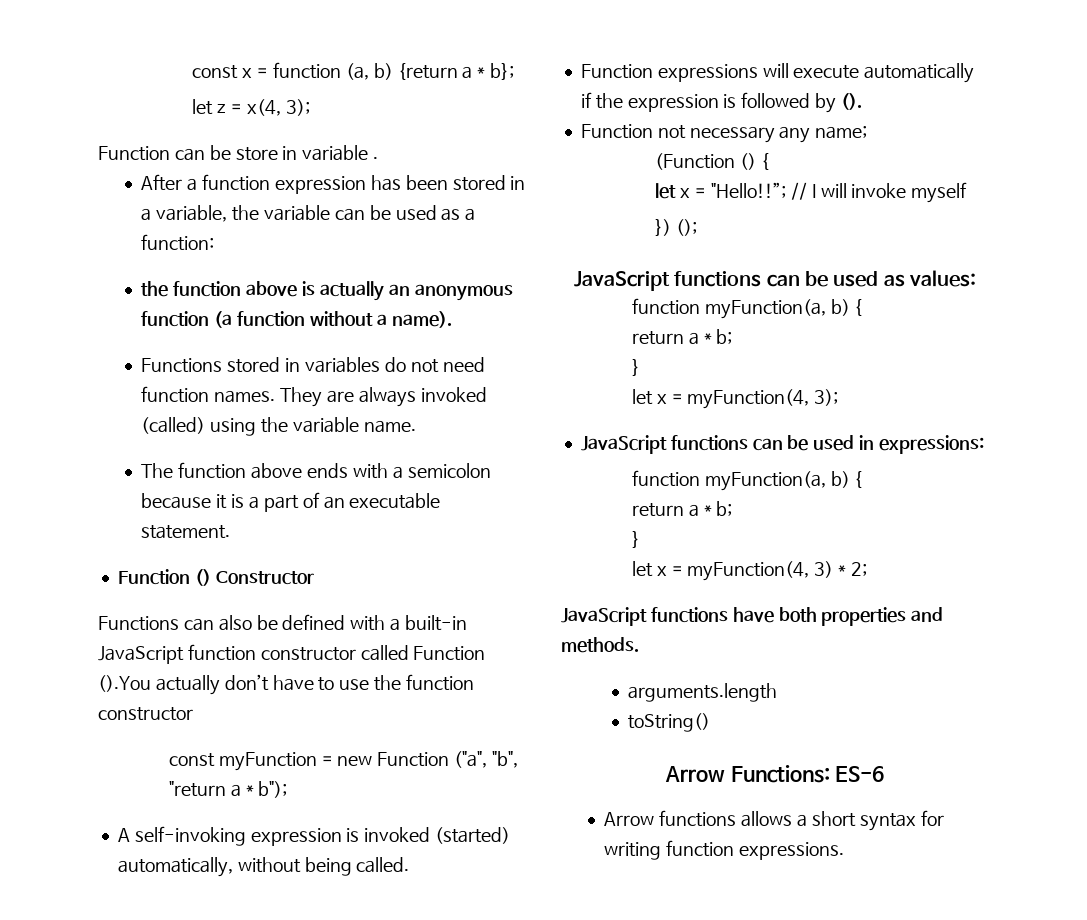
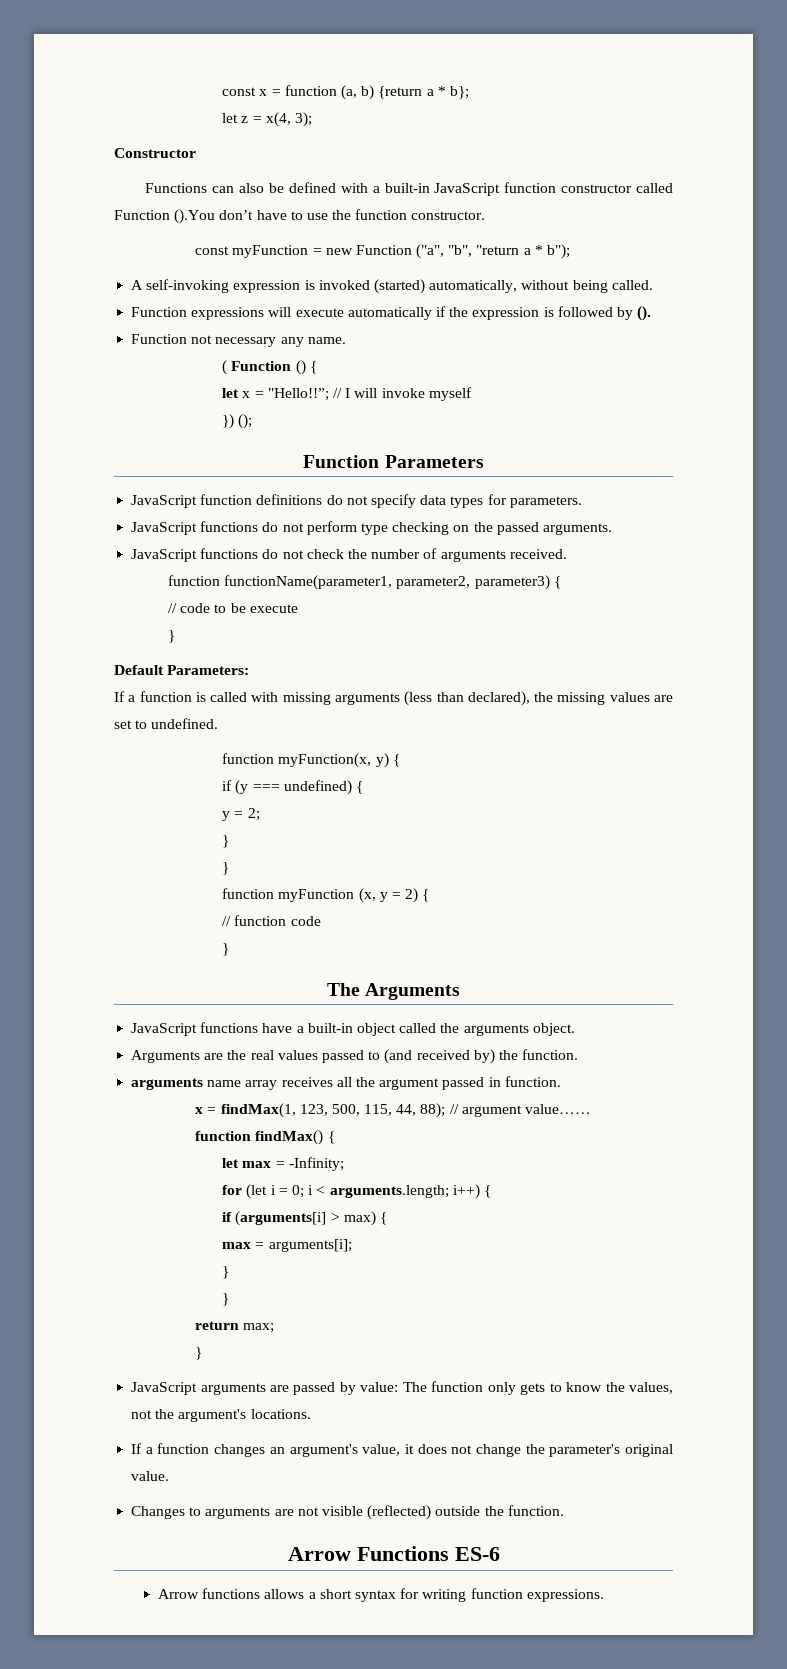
[98,145,379,161] [141,174,526,194] [141,205,476,222] [141,234,215,251] [141,281,513,301] [141,311,452,328] [141,357,485,373] [141,386,487,407] [141,417,416,436] [141,462,491,479] [141,492,441,512] [141,525,231,539] [117,569,211,586] Function can be store in variable . // After a function expression has been stored in a variable, the variable can be used as a function: // the function above is actually an anonymous function (a function without a name). // Functions stored in variables do not need function names. They are always invoked (called) using the variable name. // The function above ends with a semicolon because it is a part of an executable statement. // Function () -> (312, 119) none
[155,675,220,695] actually -> (216, 216) none
[98,707,193,721] constructor -> [411,211,486,220] constructor.
[815,125,868,139] [655,153,736,170] name; // (Function -> [307,337,346,344] [222,360,292,375] name. // ( Function
[573,270,977,291] [631,298,863,319] [631,329,733,345] [631,359,640,376] [631,389,839,409] [580,435,984,454] [631,470,863,491] [631,501,733,517] [631,531,640,548] [631,561,867,581] [561,607,944,626] [561,637,639,653] [627,683,777,702] [627,713,710,732] [664,765,830,783] JavaScript functions can be used as values: // function myFunction(a, b) { // return a * b; // } // let x = myFunction(4, 3); // JavaScript functions can be used in expressions: // function myFunction(a, b) { // return a * b; // } // let x = myFunction(4, 3) * 2; // JavaScript functions have both properties and methods. // arguments.length // toString() // Arrow Functions: -> [303,455,484,468] [131,494,582,508] [131,521,612,535] [131,548,567,562] [168,575,561,590] [168,603,298,613] [168,630,176,643] [114,665,250,675] [114,691,673,706] [114,718,219,729] [222,753,400,768] [222,780,363,795] [222,808,260,821] [222,835,230,848] [222,862,230,875] [222,888,430,903] [222,915,321,926] [222,943,230,956] [326,983,461,1000] [131,1022,575,1036] [131,1049,579,1064] [131,1076,561,1090] [195,1103,592,1118] [195,1130,335,1145] [222,1157,344,1171] [222,1184,491,1199] [222,1211,387,1226] [222,1239,352,1252] [222,1266,230,1279] [222,1293,230,1306] [195,1321,275,1333] [195,1347,203,1360] [131,1381,673,1395] [131,1409,311,1422] [131,1443,673,1457] [131,1471,170,1481] [131,1505,564,1520] [287,1546,449,1561] Function Parameters // JavaScript function definitions do not specify data types for parameters. // JavaScript functions do not perform type checking on the passed arguments. // JavaScript functions do not check the number of arguments received. // function functionName(parameter1, parameter2, parameter3) { // // code to be execute // } // Default Parameters: // If a function is called with missing arguments (less than declared), the missing values are set to undefined. // function myFunction(x, y) { // if (y === undefined) { // y = 2; // } // } // function myFunction (x, y = 2) { // // function code // } // The Arguments // JavaScript functions have a built-in object called the arguments object. // Arguments are the real values passed to (and received by) the function. // arguments name array receives all the argument passed in function. // x = findMax(1, 123, 500, 115, 44, 88); // argument value…… // function findMax() { // let max = -Infinity; // for (let i = 0; i < arguments.length; i++) { // if (arguments[i] > max) { // max = arguments[i]; // } // } // return max; // } // JavaScript arguments are passed by value: The function only gets to know the values, not the argument's locations. // If a function changes an argument's value, it does not change the parameter's original value. // Changes to arguments are not visible (reflected) outside the function. // Arrow Functions

